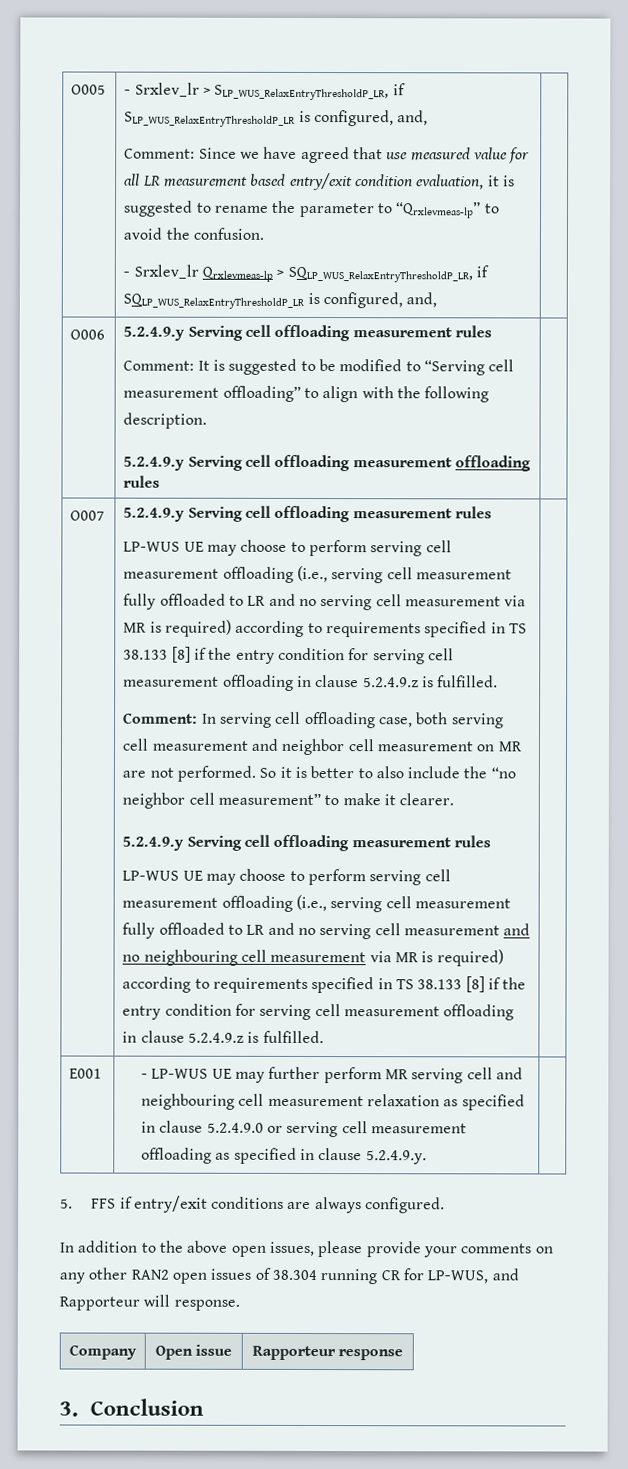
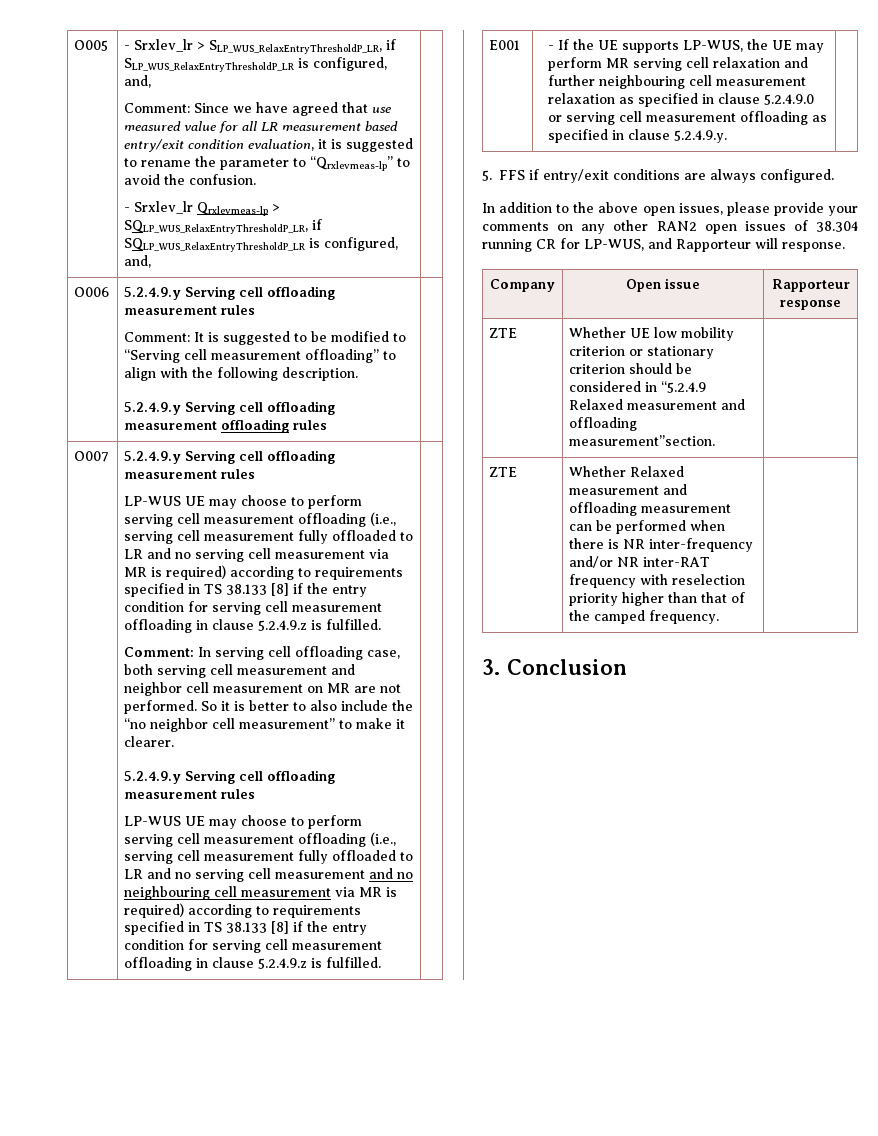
[151,1066,321,1083] LP-WUS UE may further -> [558,39,825,53] If the UE supports LP-WUS, the UE may
[495,1067,523,1080] and -> [713,57,809,68] [548,75,596,86] relaxation and further
(404, 1355) none -> [489,328,518,338] [569,327,735,341] [569,346,715,359] [569,363,693,374] [569,381,707,393] [569,399,746,410] [569,417,638,431] [569,435,716,446] [489,467,518,477] [569,466,685,477] [569,484,688,495] [569,502,732,516] [569,520,726,534] [569,538,754,552] [569,556,711,568] [569,574,746,588] [569,592,746,606] [569,610,720,624] // ZTE | Whether UE low mobility criterion or stationary criterion should be considered in “5.2.4.9 Relaxed measurement and offloading measurement”section. | // ZTE | Whether Relaxed measurement and offloading measurement can be performed when there is NR inter-frequency and/or NR inter-RAT frequency with reselection priority higher than that of the camped frequency. |

